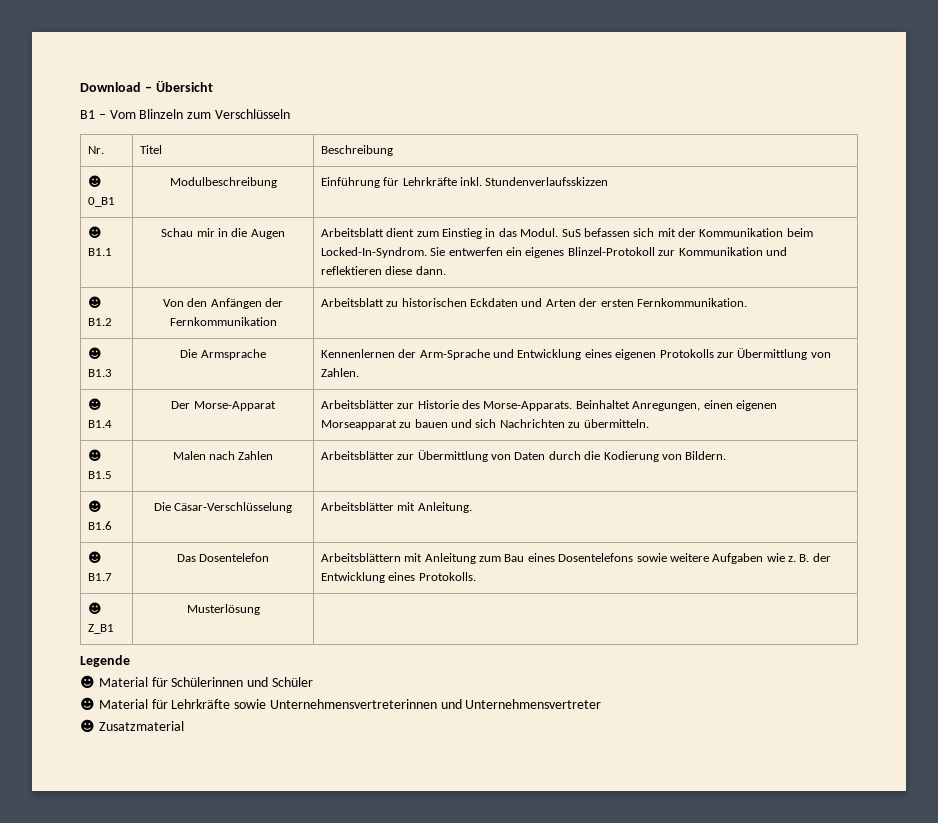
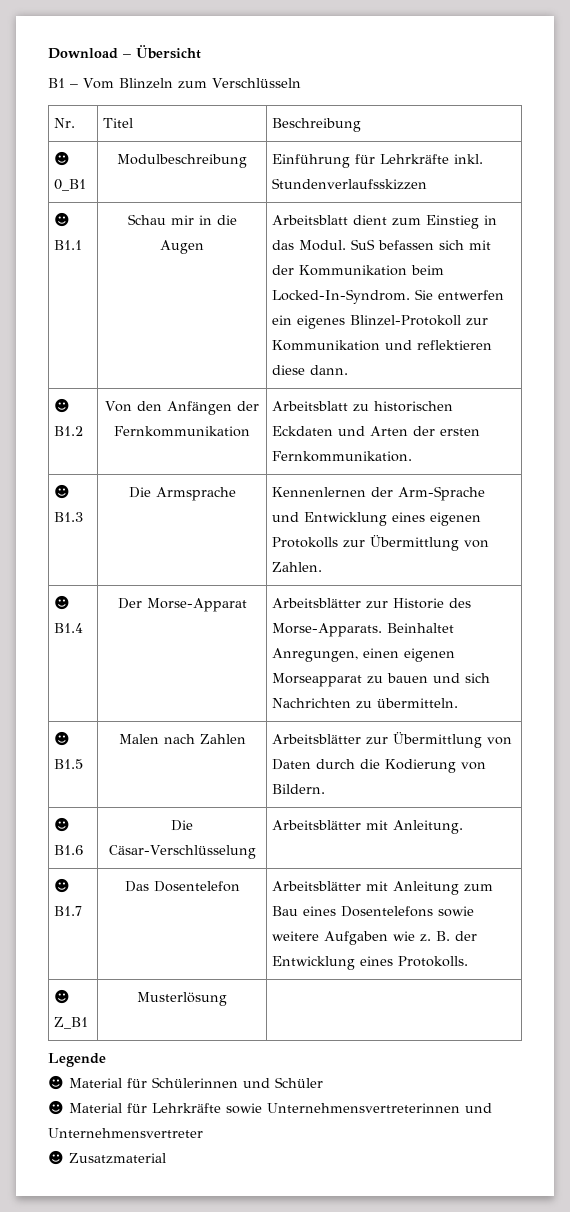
[320,553,401,562] Arbeitsblättern -> [272,881,362,891] Arbeitsblätter

